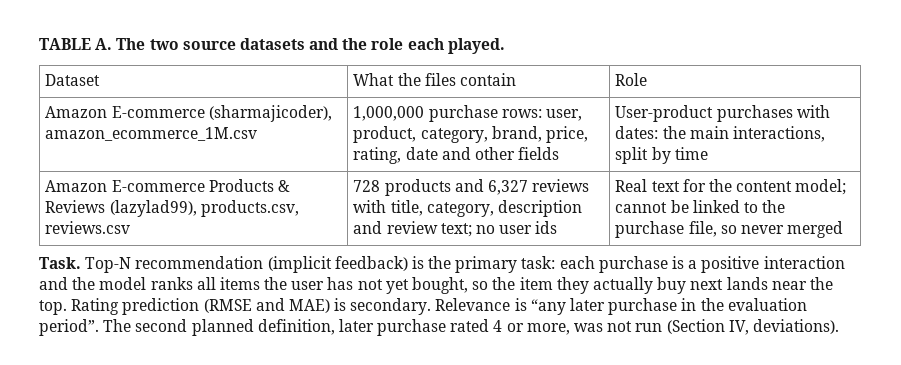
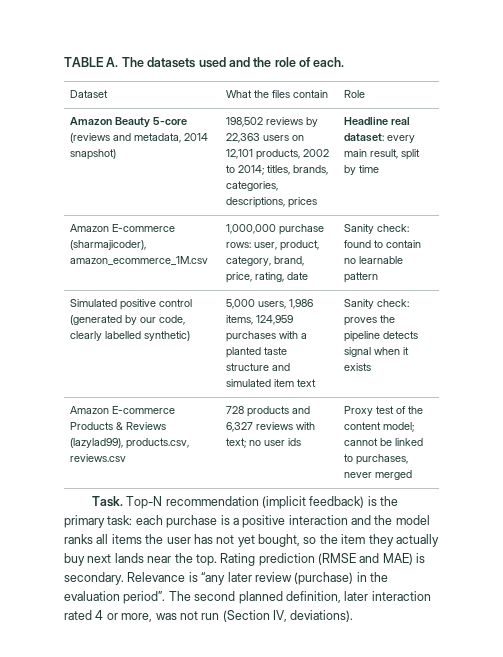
[149,38,305,50] two source datasets -> [147,57,226,68] datasets used
[407,38,505,54] each played. -> [299,57,345,67] of each.
(648, 79) none -> [70,117,188,128] [70,133,209,143] [70,149,117,160] [226,117,319,127] [226,133,305,143] [226,149,330,160] [226,165,329,175] [226,181,279,191] [226,197,318,208] [344,117,411,125] [344,133,416,143] [344,149,421,160] [344,165,380,175] // Amazon Beauty 5-core (reviews and metadata, 2014 snapshot) | 198,502 reviews by 22,363 users on 12,101 products, 2002 to 2014; titles, brands, categories, descriptions, prices | Headline real dataset: every main result, split by time
[441,147,560,160] [615,105,830,122] [615,126,825,142] [615,147,708,164] and other fields | User-product purchases with dates: the main interactions, split by time -> [344,224,410,234] [344,240,422,248] [344,256,404,264] [344,272,379,283] [70,299,193,310] [70,315,186,325] [70,331,191,341] [226,299,314,309] [226,315,294,325] [226,331,308,342] [226,347,288,358] [226,363,291,371] [226,379,317,387] [344,299,410,309] [344,315,396,326] [344,331,419,342] [344,347,410,357] [344,363,372,371] | Sanity check: found to contain no learnable pattern // Simulated positive control (generated by our code, clearly labelled synthetic) | 5,000 users, 1,986 items, 124,959 purchases with a planted taste structure and simulated item text | Sanity check: proves the pipeline detects signal when it exists
[390,200,582,217] [353,221,438,234] title, category, description and review -> (316, 426) none
[615,179,706,192] Real text for -> [344,406,407,416] Proxy test of
[762,200,786,213] [615,221,737,238] the purchase file, so -> [356,454,409,465] purchases,
[608,298,678,315] purchase -> [254,572,354,585] review (purchase)
[377,319,447,336] purchase -> [371,591,431,601] interaction

